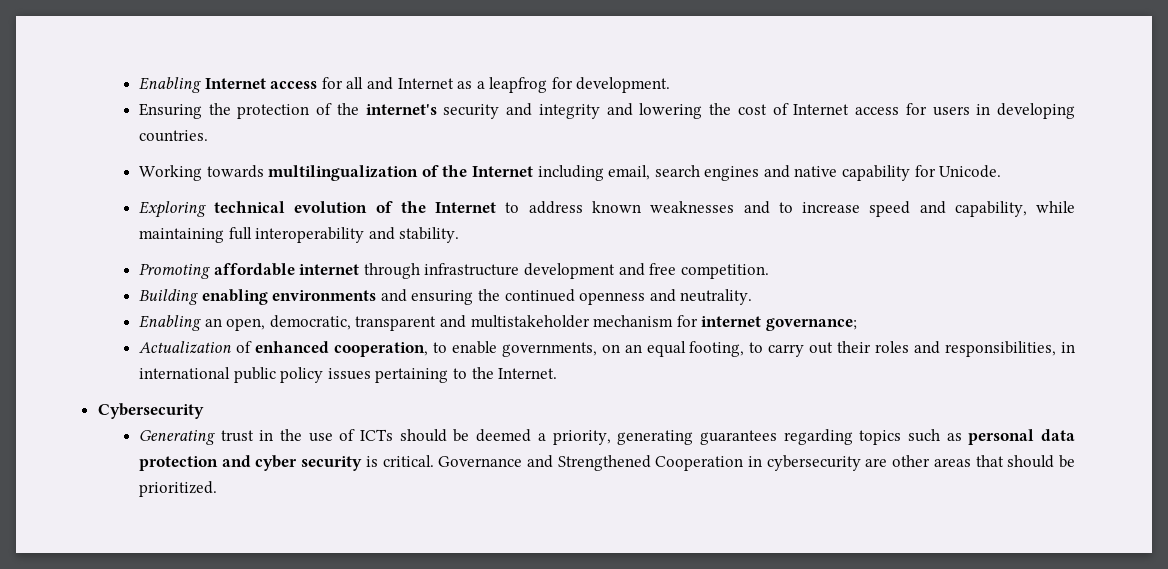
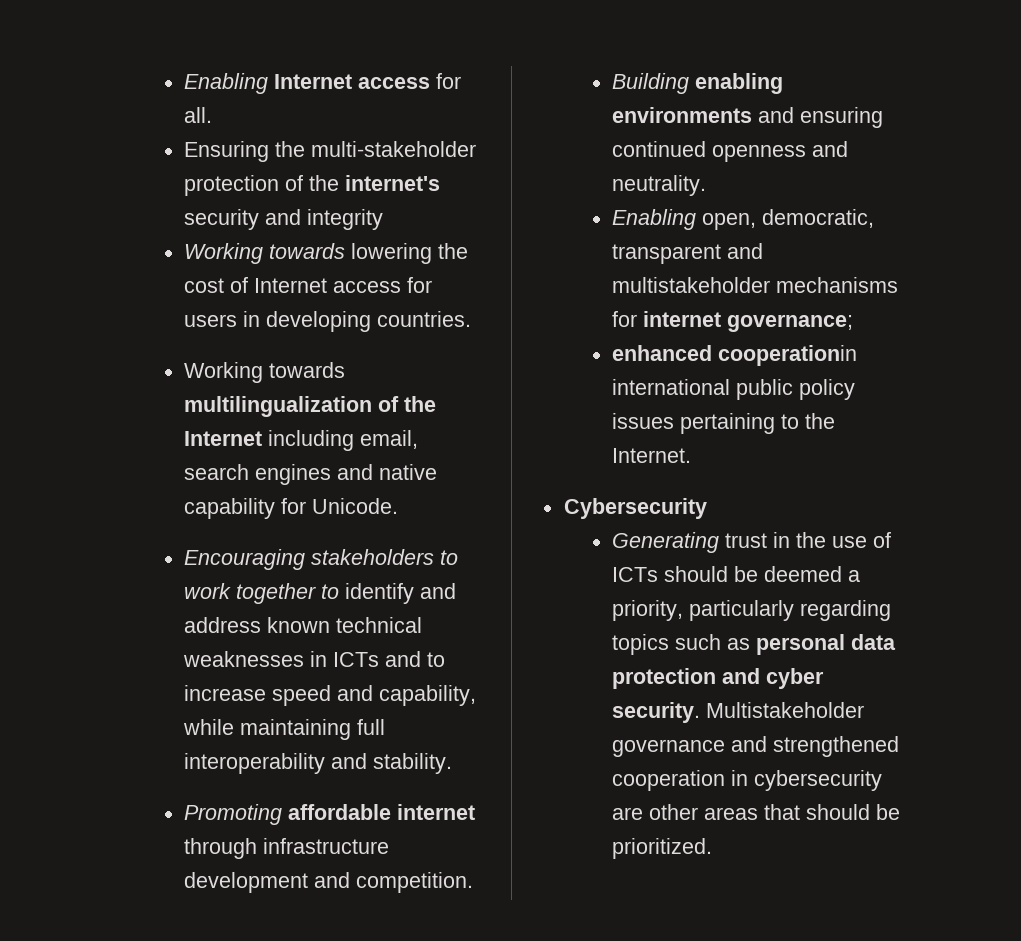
[346,77,671,93] all and Internet as a leapfrog for development. -> [184,107,213,123] all.
(231, 109) none -> [311,141,477,157] multi-stakeholder
[606,103,633,116] and -> [184,243,346,264] // Working towards
[138,201,735,218] Exploring technical evolution of the Internet to address known weaknesses -> [184,549,459,570] [184,583,457,604] [184,617,423,633] [183,651,380,667] Encouraging stakeholders to work together to identify and address known technical weaknesses in ICTs
[649,263,677,275] free -> (351, 880) none
[477,289,500,301] the -> (884, 117) none
[204,318,222,327] an -> (697, 219) none
[593,315,674,327] mechanism -> [776,277,899,293] mechanisms
[138,341,1076,357] Actualization of enhanced cooperation, to enable governments, on an equal footing, to carry out their roles and responsibilities, in -> [612,345,858,366] enhanced cooperationin
[617,430,777,445] generating guarantees -> [689,600,795,621] particularly
[301,455,744,471] security is critical. Governance and Strengthened Cooperation -> [612,702,865,723] [612,736,900,757] [612,770,726,791] security. Multistakeholder governance and strengthened cooperation

